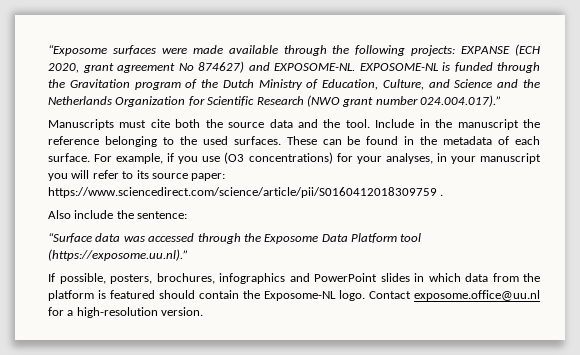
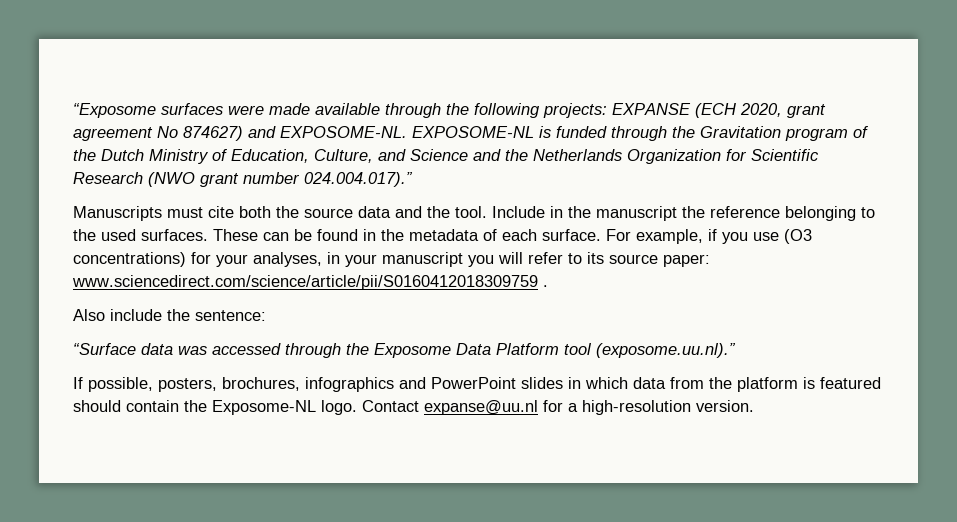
[48,187,437,198] https://www.sciencedirect.com/science/article/pii/S0160412018309759 -> [72,275,538,290] www.sciencedirect.com/science/article/pii/S0160412018309759
[48,249,188,261] (https://exposome.uu.nl).” -> [596,343,736,358] (exposome.uu.nl).”
[414,290,540,301] exposome.office@uu.nl -> [424,400,538,415] expanse@uu.nl

